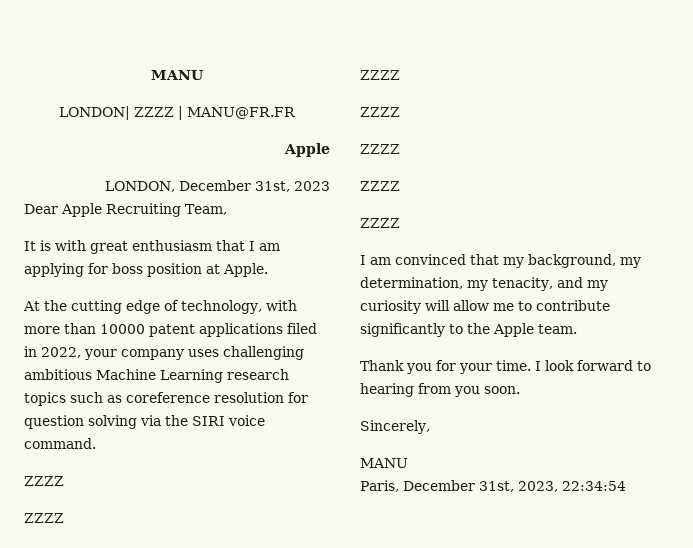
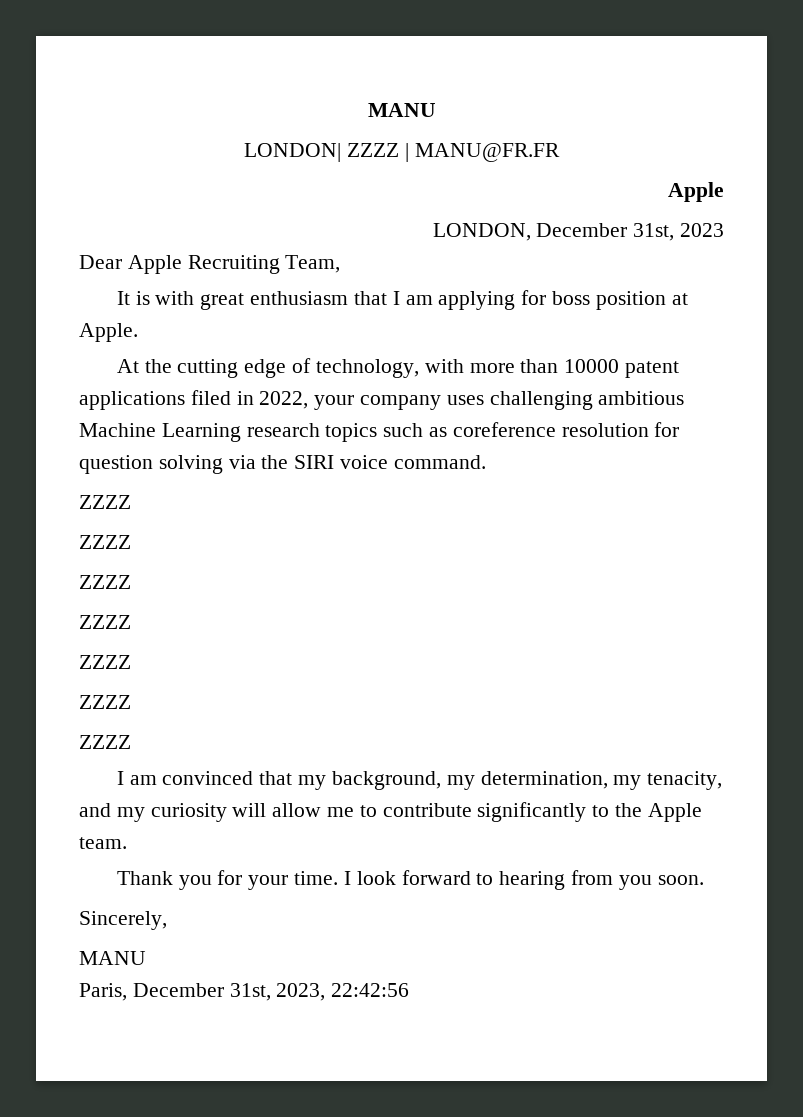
[562,481,626,491] 22:34:54 -> [331,983,410,997] 22:42:56

